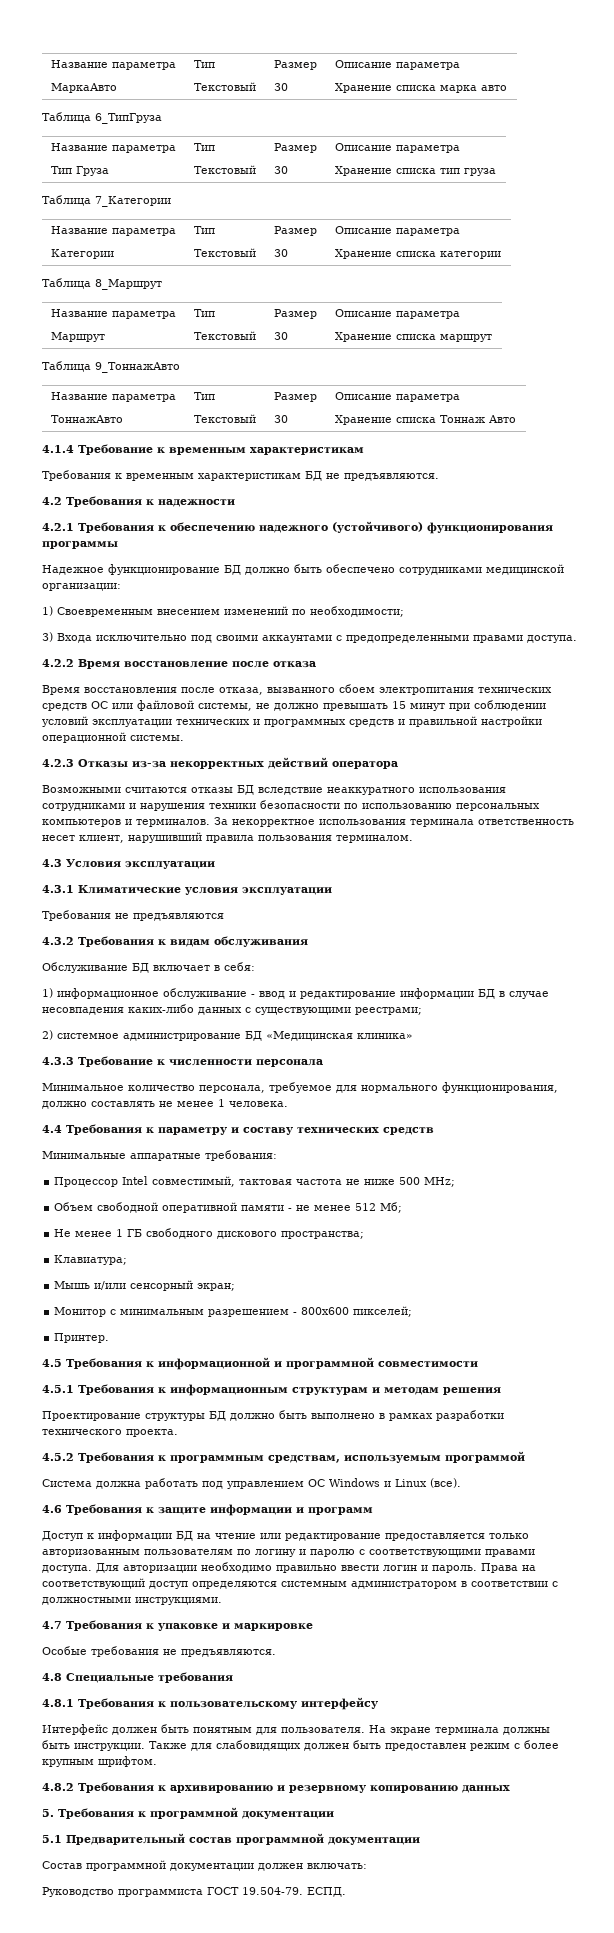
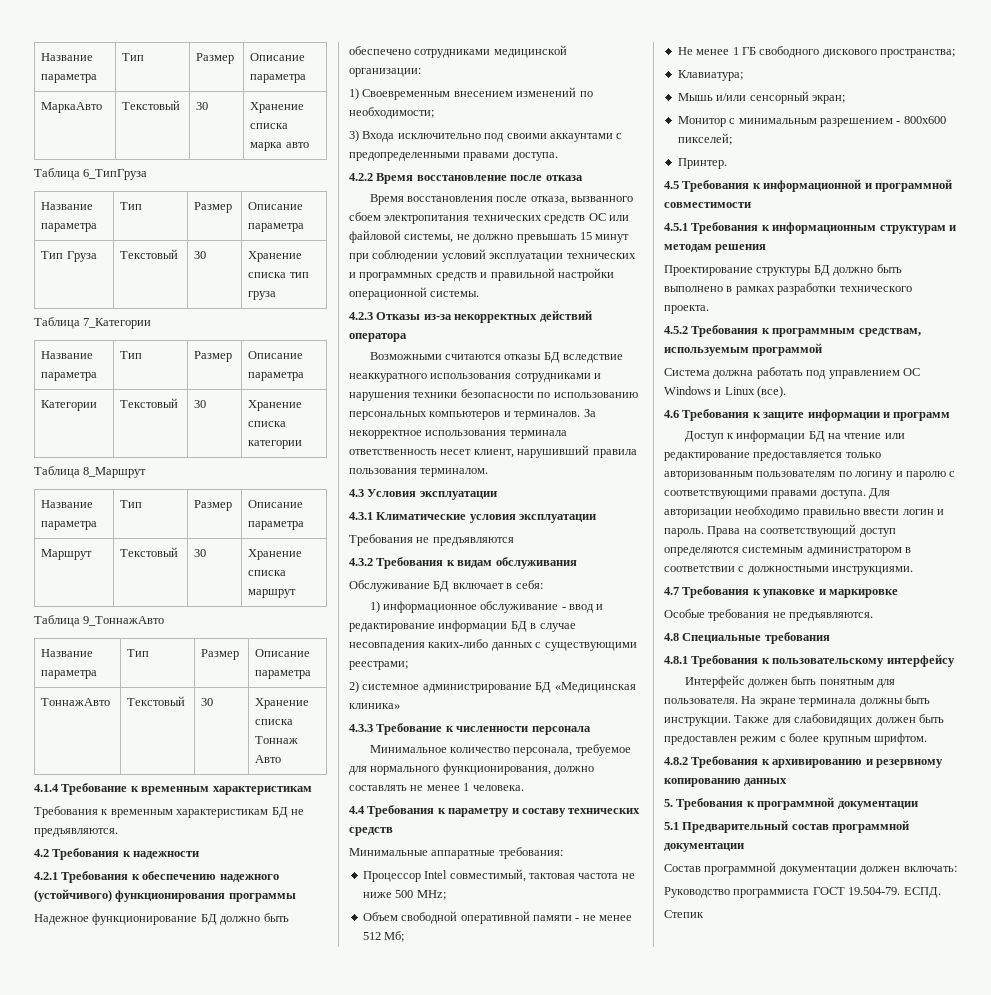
(346, 1892) none -> [664,910,704,918] // Степик

